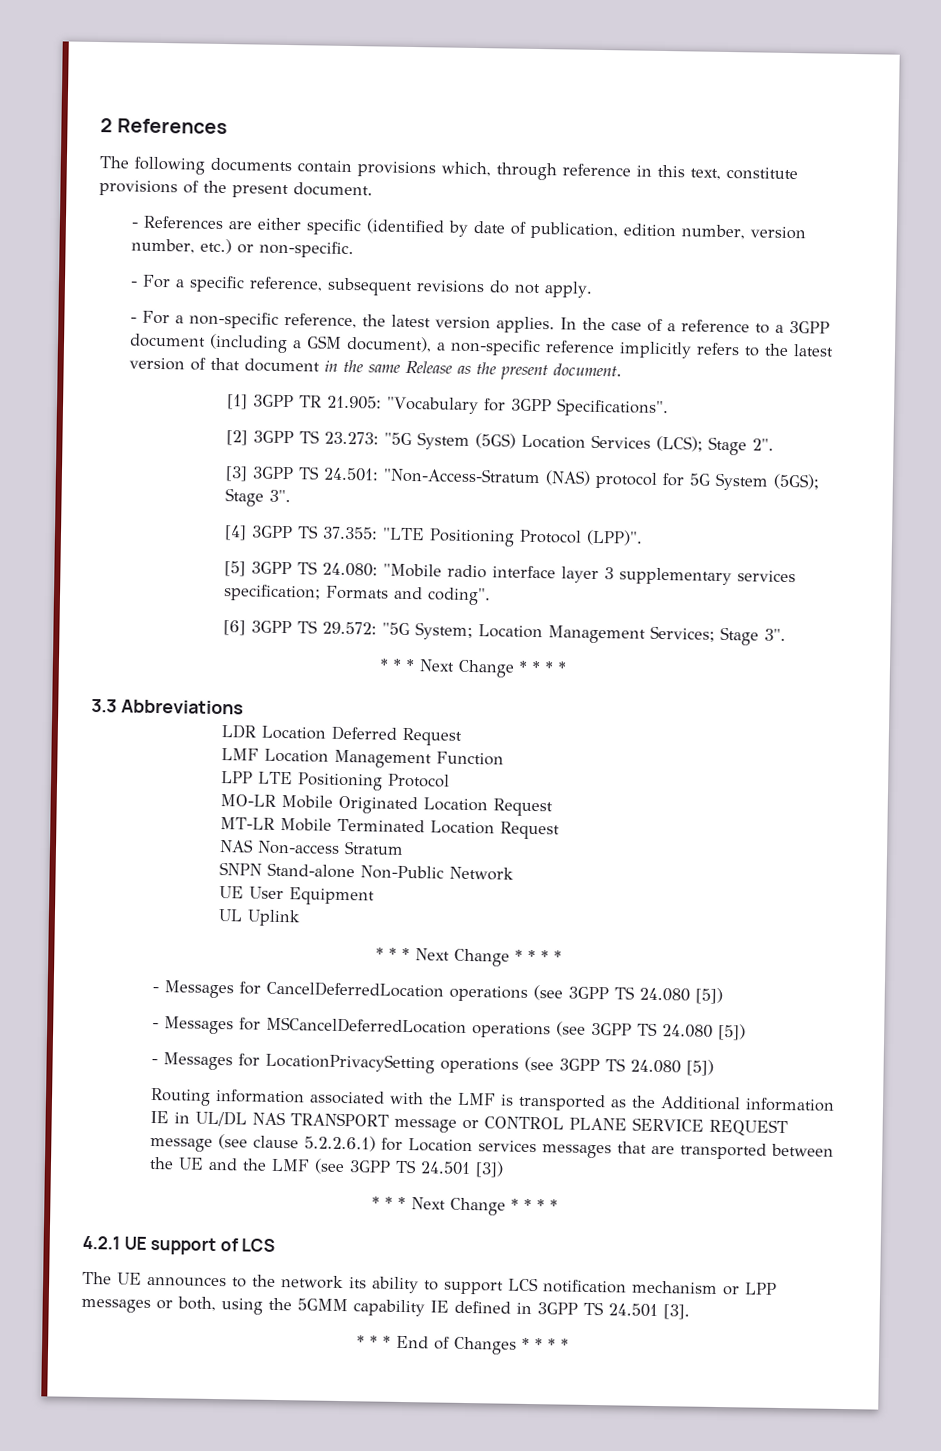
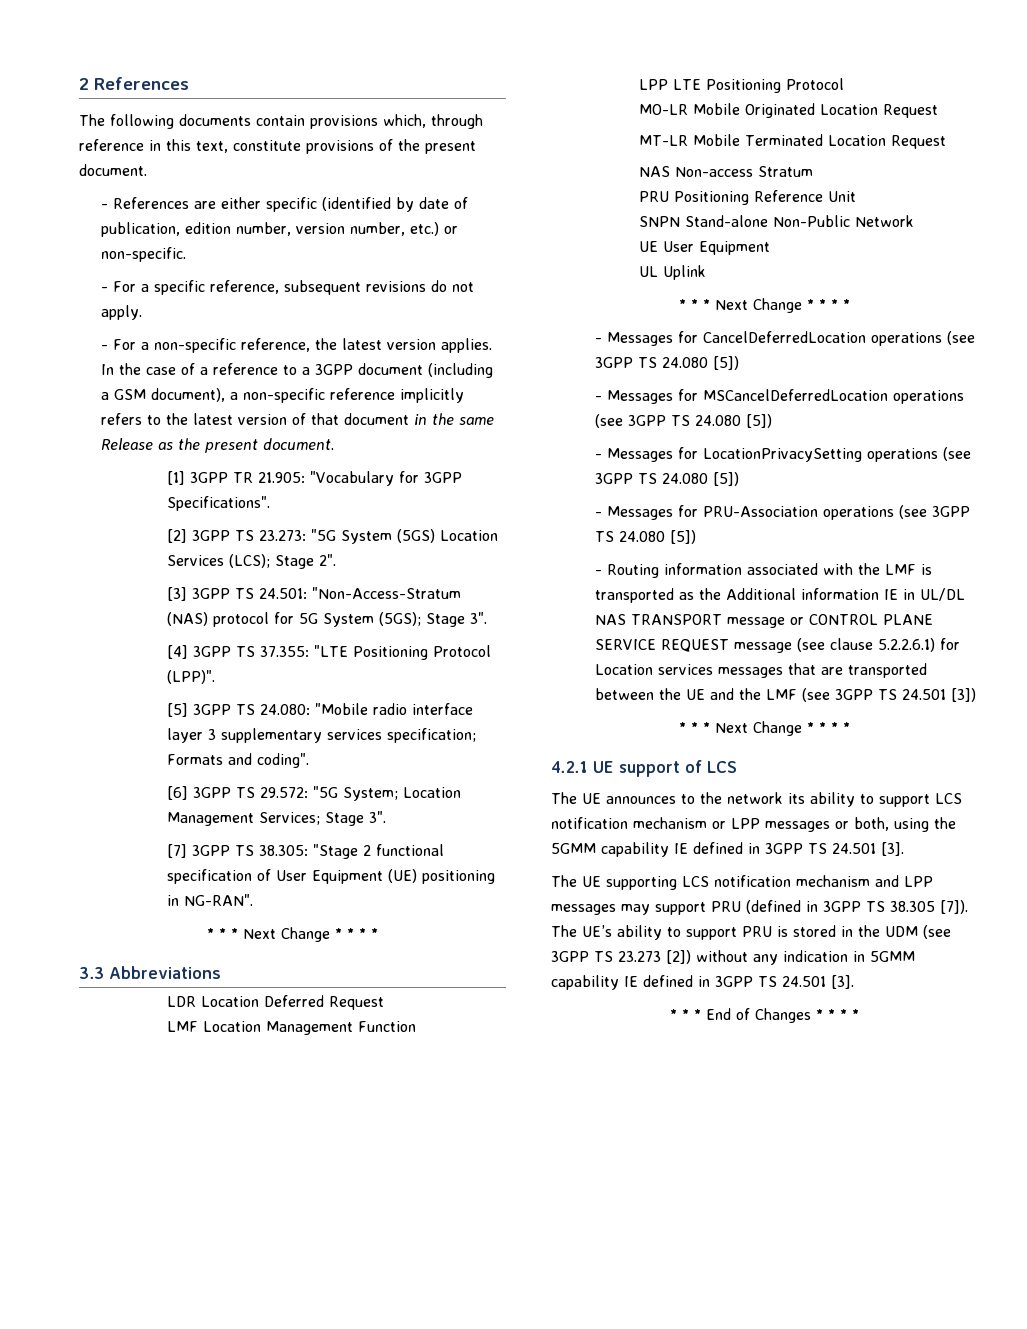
(787, 635) none -> [167,844,445,859] [167,869,496,884] [167,894,254,906] // [7] 3GPP TS 38.305: "Stage 2 functional specification of User Equipment (UE) positioning in NG-RAN".
(405, 848) none -> [639,190,857,205] // PRU Positioning Reference Unit
(714, 1067) none -> [595,505,971,520] [595,530,697,544] [595,570,603,575] - Messages for PRU-Association operations (see 3GPP TS 24.080 [5]) // -
(690, 1312) none -> [551,875,933,890] [551,900,968,915] [551,925,951,940] [551,950,915,965] [551,975,854,990] // The UE supporting LCS notification mechanism and LPP messages may support PRU (defined in 3GPP TS 38.305 [7]). The UE’s ability to support PRU is stored in the UDM (see 3GPP TS 23.273 [2]) without any indication in 5GMM capability IE defined in 3GPP TS 24.501 [3].

